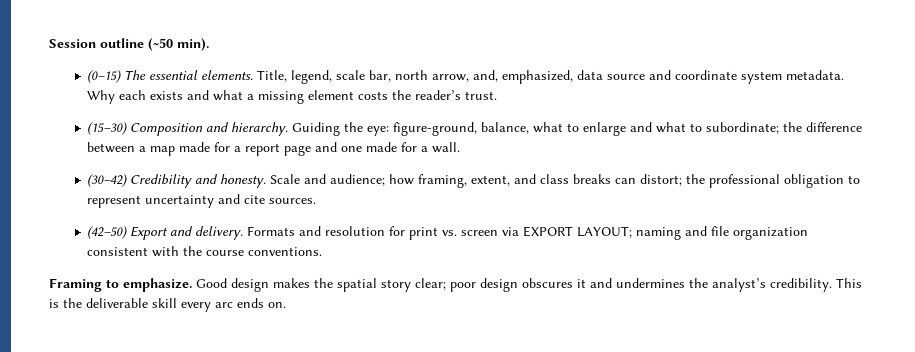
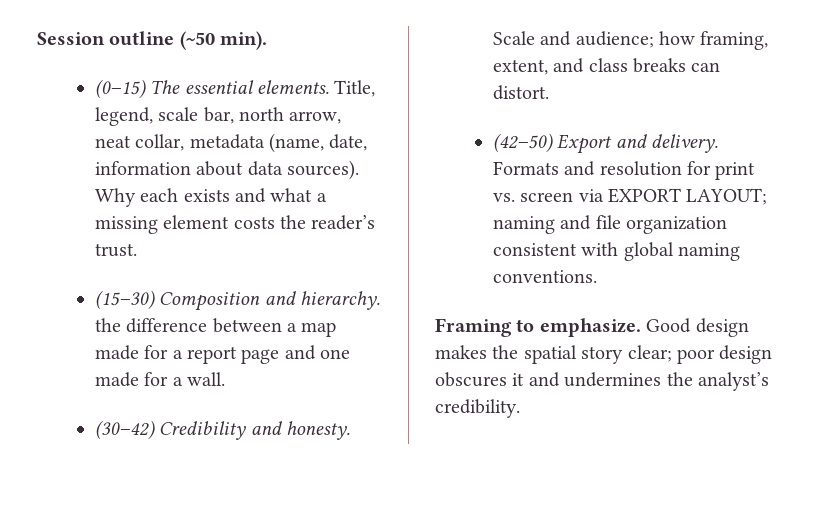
[473,70,845,84] and, emphasized, data source and coordinate system metadata. -> [94,133,368,153] [94,160,360,180] neat collar, metadata (name, date, information about data sources).
[292,122,780,136] Guiding the eye: figure-ground, balance, what to enlarge and what to subordinate; -> (381, 300) none
[640,174,861,188] [87,194,317,208] distort; the professional obligation to represent uncertainty and cite sources. -> [492,85,549,100] distort.
[183,246,245,256] the course -> [623,242,741,261] global naming
[836,278,862,288] [49,298,286,312] This is the deliverable skill every arc ends on. -> (520, 408) none

